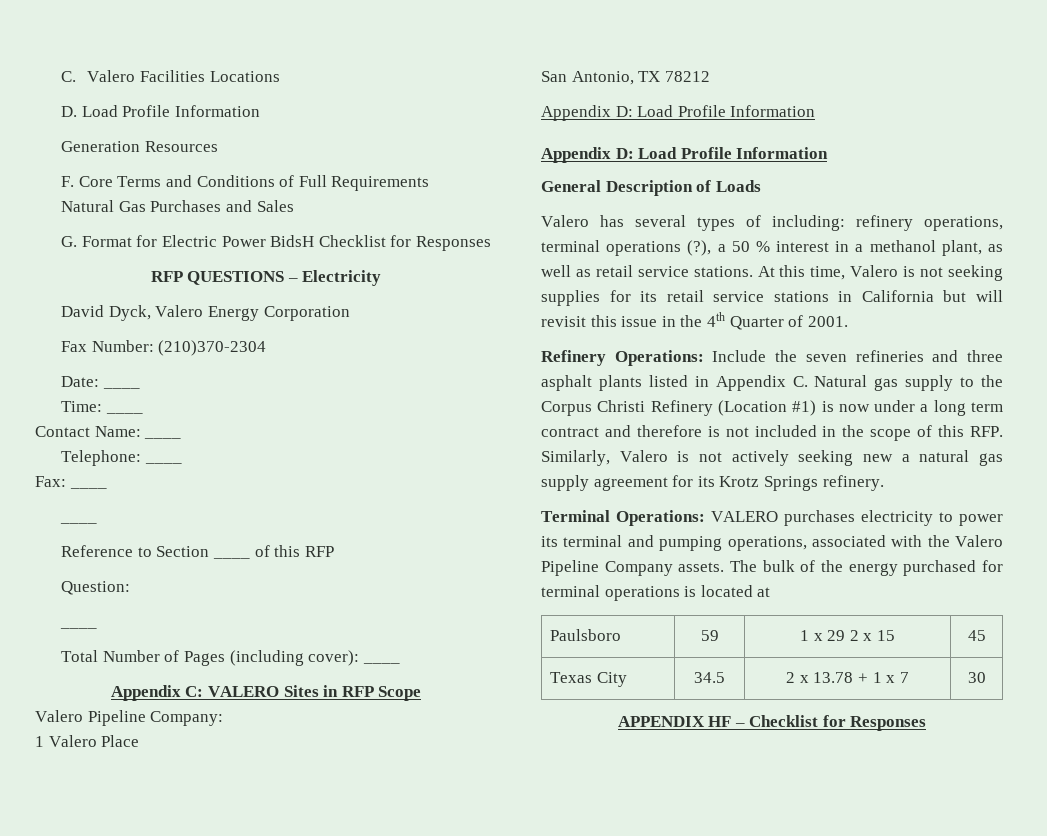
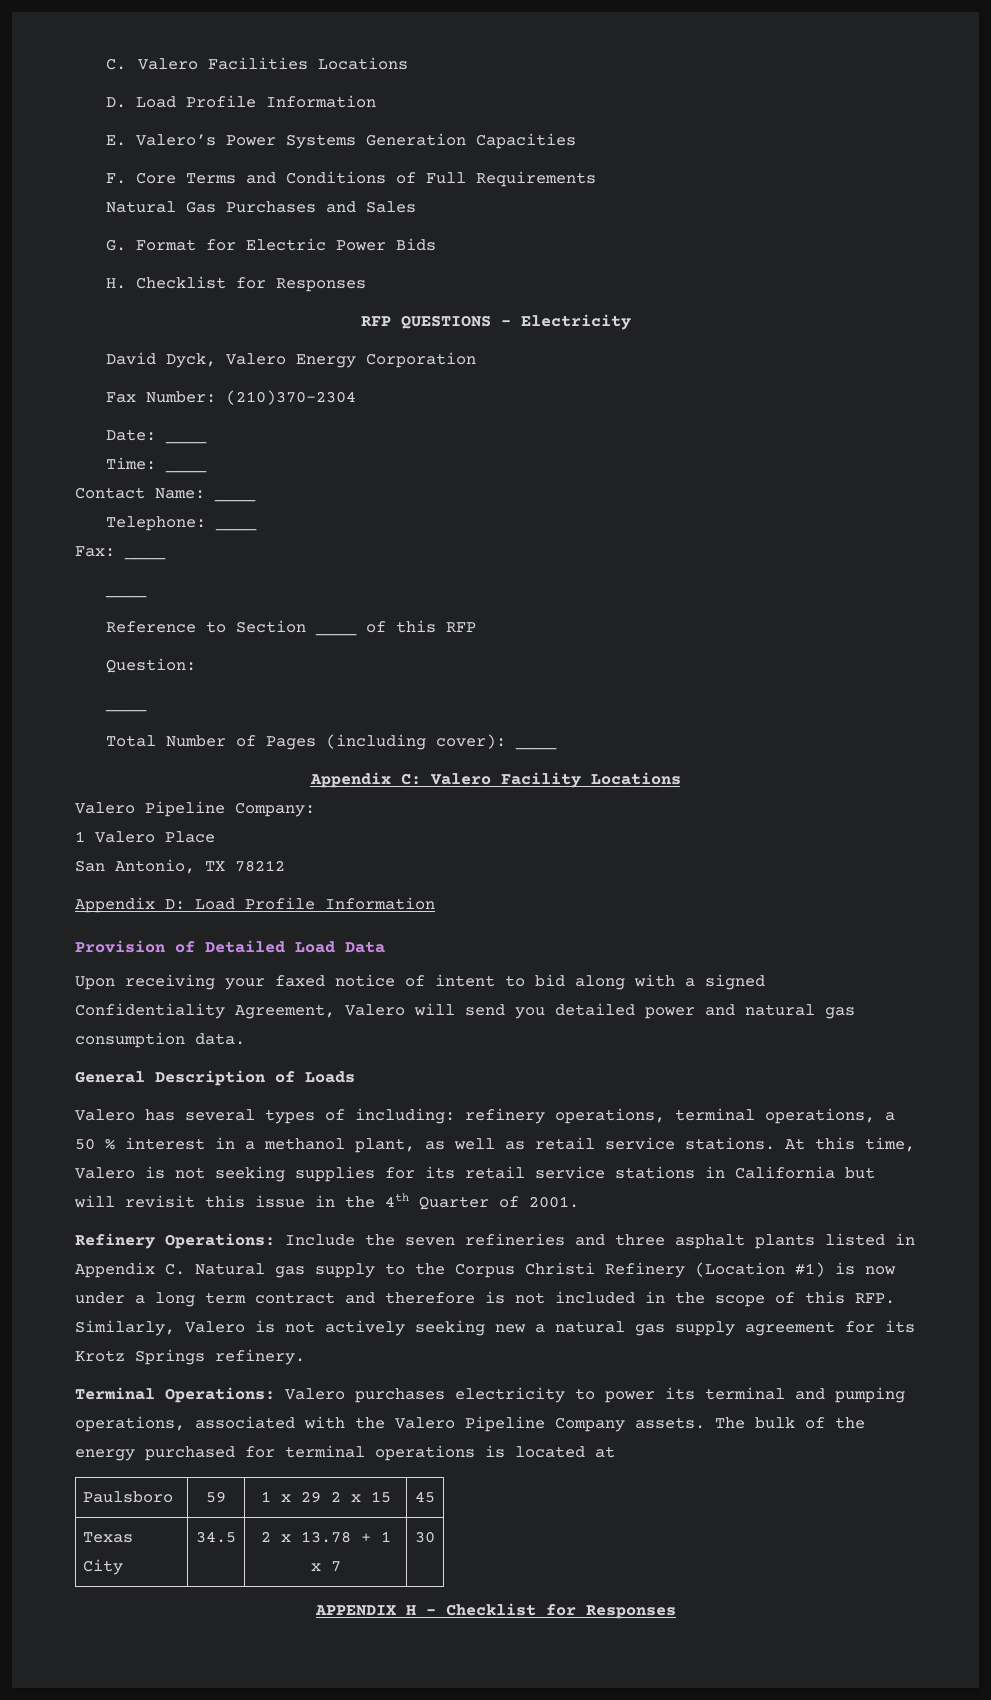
[61,141,218,152] Generation Resources -> [106,133,577,149] E. Valero’s Power Systems Generation Capacities
[270,235,315,247] BidsH -> [396,238,437,251] [106,278,127,289] Bids // H.
[207,685,422,701] VALERO Sites in RFP Scope -> [429,772,681,788] Valero Facility Locations
[541,147,829,163] Appendix D: Load Profile Information -> [75,940,385,953] [75,974,765,990] [75,1003,855,1019] [75,1032,245,1048] Provision of Detailed Load Data // Upon receiving your faxed notice of intent to bid along with a signed Confidentiality Agreement, Valero will send you detailed power and natural gas consumption data.
[606,240,712,256] operations (?), -> [765,1108,875,1124] operations,
[711,511,778,522] VALERO -> [285,1388,345,1400] Valero
[708,716,732,727] HF -> [405,1605,416,1615] H

